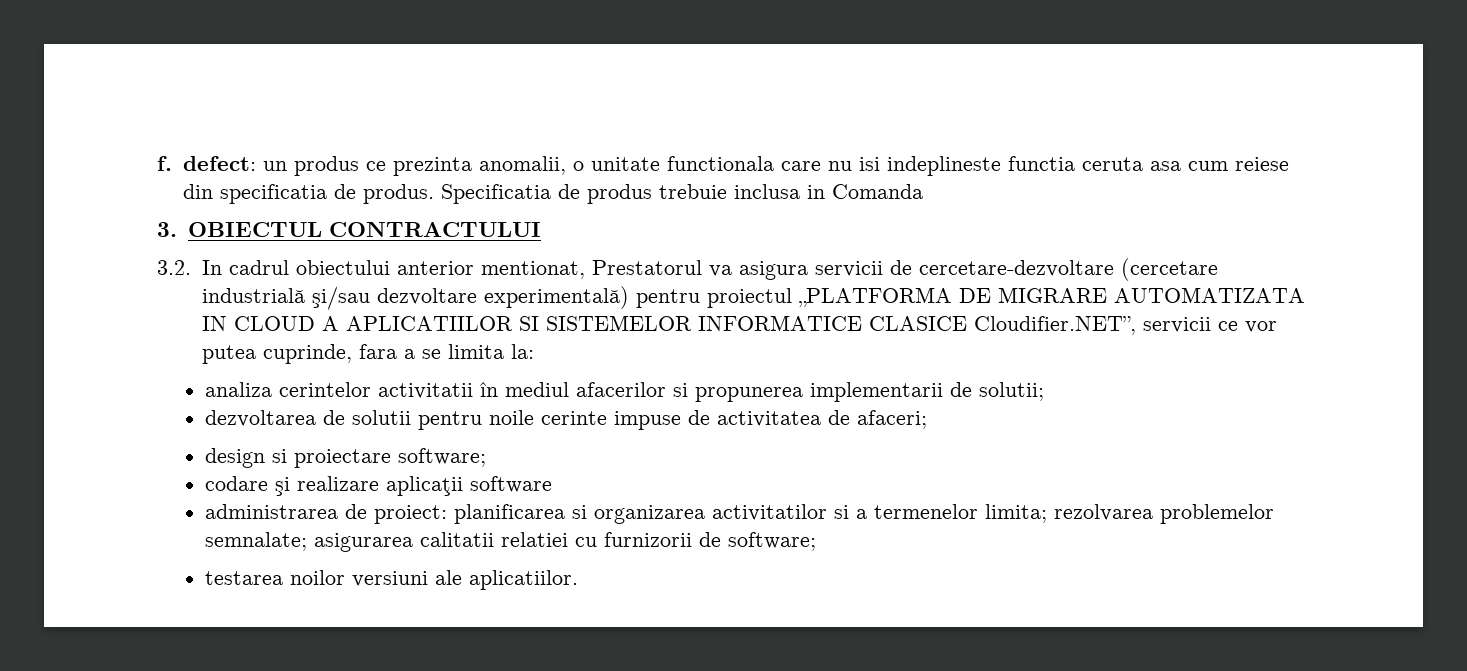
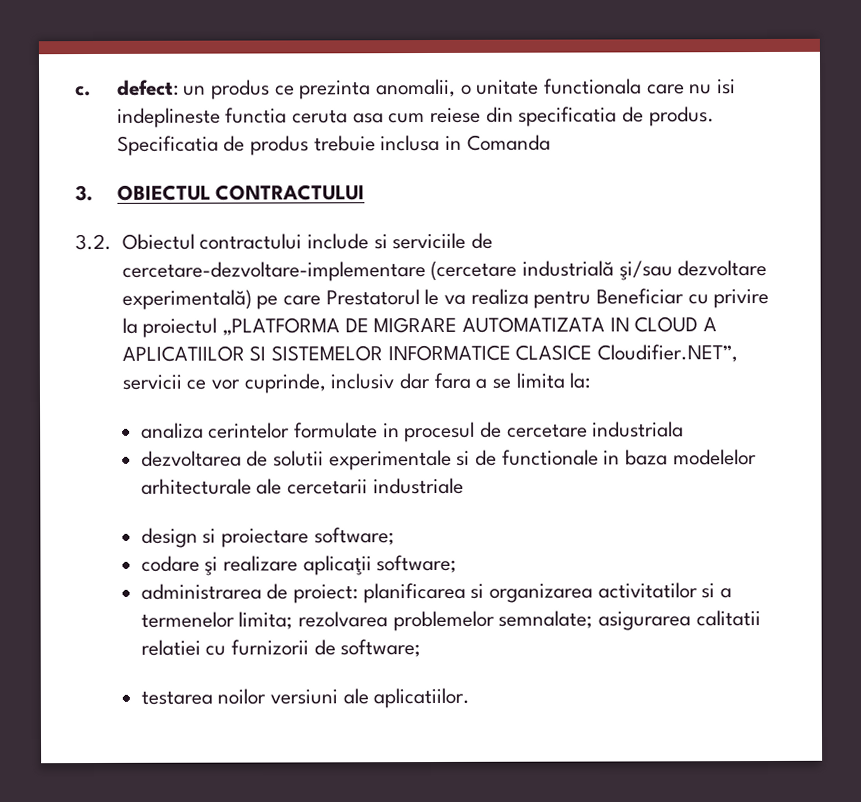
[157,156,172,171] f. -> [75,86,91,97] c.
[201,260,1114,280] In cadrul obiectului anterior mentionat, Prestatorul va asigura servicii de cercetare-dezvoltare -> [121,232,493,250] [121,261,426,282] Obiectul contractului include si serviciile de cercetare-dezvoltare-implementare
[635,289,700,308] pentru -> [256,288,770,310] [121,317,138,334] pe care Prestatorul le va realiza pentru Beneficiar cu privire la
[201,344,352,364] putea cuprinde, -> [243,373,430,394] cuprinde, inclusiv dar
[377,382,1044,402] [204,410,927,430] activitatii în mediul afacerilor si propunerea implementarii de solutii; // dezvoltarea de solutii pentru noile cerinte impuse de activitatea de afaceri; -> [294,421,685,443] [140,449,757,471] [140,477,464,495] formulate in procesul de cercetare industriala // dezvoltarea de solutii experimentale si de functionale in baza modelelor arhitecturale ale cercetarii industriale
[469,476,552,493] software -> [376,554,458,574] software;

